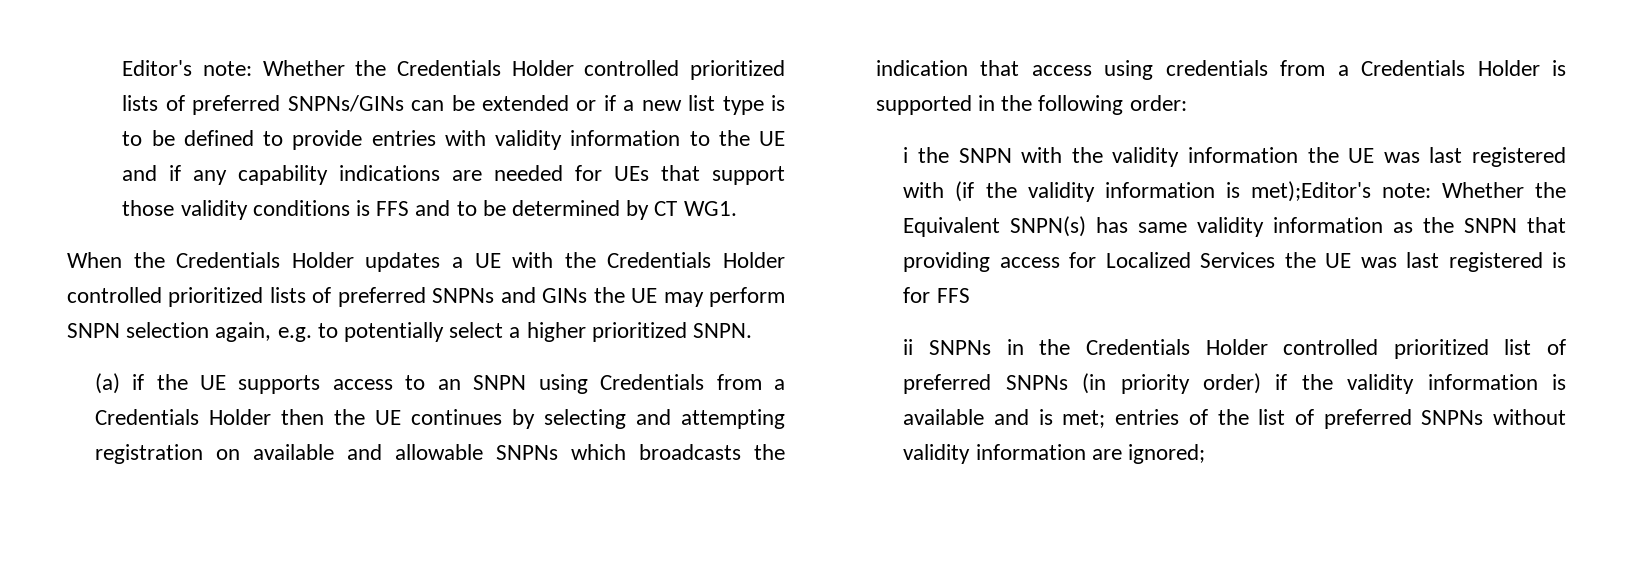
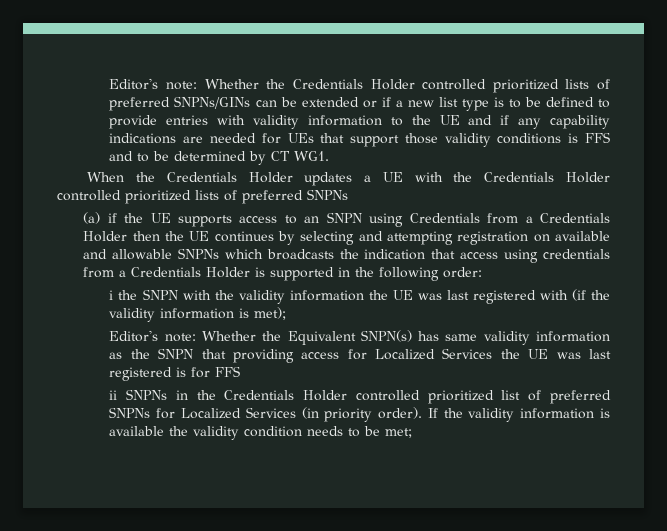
[500,287,785,307] [67,322,753,342] and GINs the UE may perform SNPN selection again, e.g. to potentially select a higher prioritized SNPN. -> (348, 194) none
[1250,181,1371,202] met);Editor's -> [254,307,287,320] [109,330,159,342] met); // Editor's
[1082,373,1288,394] (in priority order) if -> [156,407,438,422] for Localized Services (in priority order). If
[994,409,1566,429] [903,444,1206,464] and is met; entries of the list of preferred SNPNs without validity information are ignored; -> [169,426,413,440] the validity condition needs to be met;

